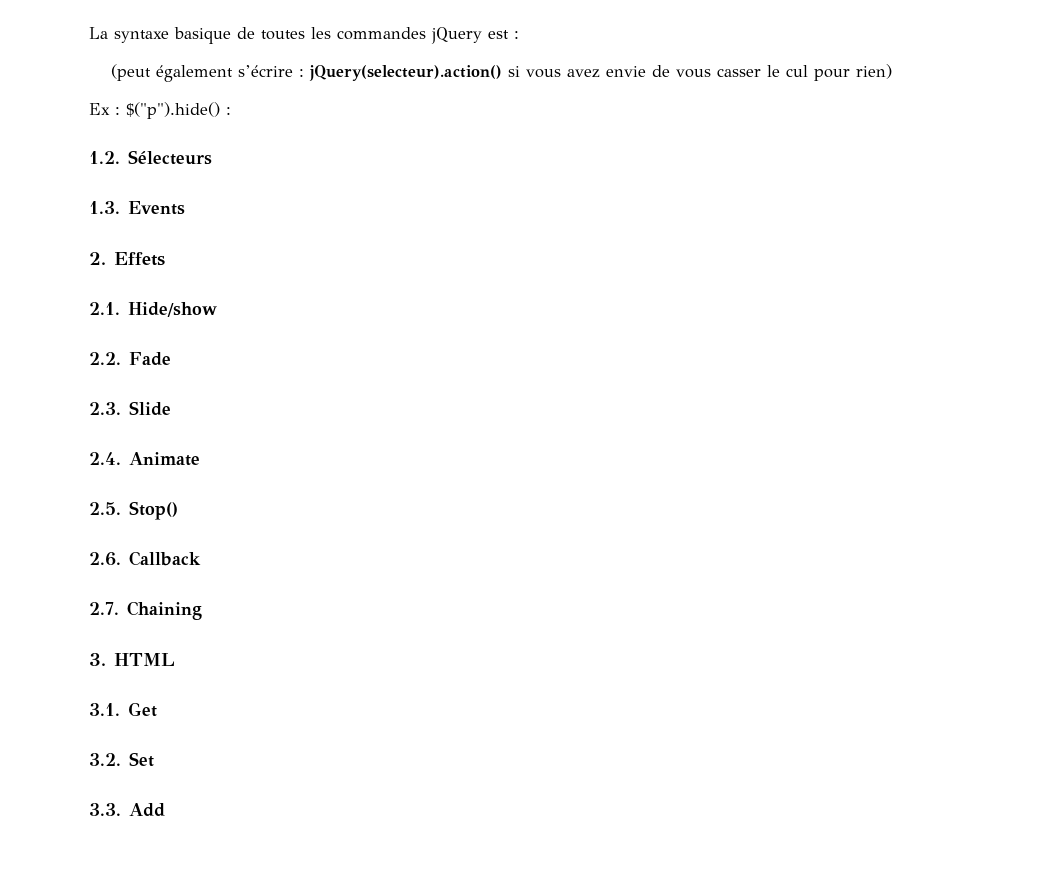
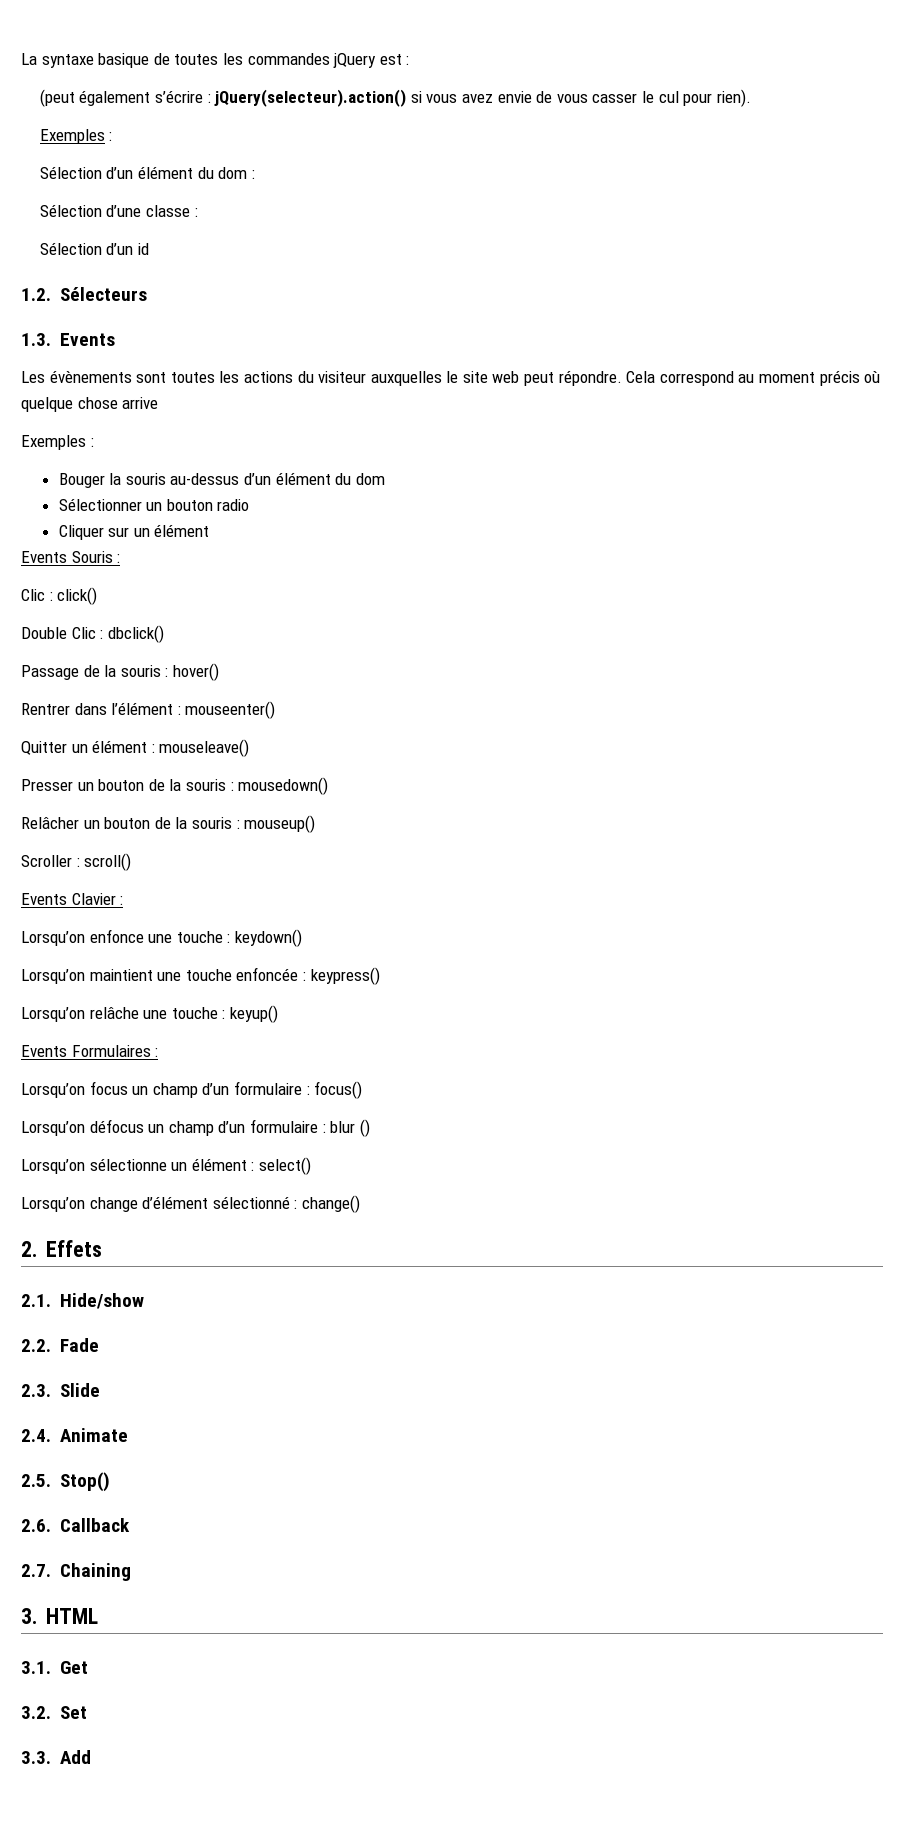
[856,64,893,79] [89,102,231,119] [89,150,213,165] [89,201,186,215] rien) // Ex : $("p").hide() : // 1.2. Sélecteurs // 1.3. Events -> [716,89,751,107] [39,129,113,144] [39,166,255,179] [39,204,198,217] [39,242,150,255] [21,287,147,301] [21,333,115,346] [21,370,881,386] [21,397,159,412] [21,435,94,450] [58,472,385,488] [58,498,250,511] [58,524,210,540] [21,551,121,563] [21,587,98,605] [21,625,164,643] [21,663,219,681] [21,701,276,719] [21,739,250,757] [21,777,329,795] [21,815,316,833] [21,853,132,871] [21,893,124,905] [21,929,302,947] [21,967,380,985] [21,1005,278,1023] [21,1045,159,1057] [21,1081,363,1099] [21,1119,370,1137] [21,1157,311,1175] [21,1195,360,1213] rien). // Exemples : // Sélection d’un élément du dom : // Sélection d’une classe : // Sélection d’un id // 1.2. Sélecteurs // 1.3. Events // Les évènements sont toutes les actions du visiteur auxquelles le site web peut répondre. Cela correspond au moment précis où quelque chose arrive // Exemples : // Bouger la souris au-dessus d’un élément du dom // Sélectionner un bouton radio // Cliquer sur un élément // Events Souris : // Clic : click() // Double Clic : dbclick() // Passage de la souris : hover() // Rentrer dans l’élément : mouseenter() // Quitter un élément : mouseleave() // Presser un bouton de la souris : mousedown() // Relâcher un bouton de la souris : mouseup() // Scroller : scroll() // Events Clavier : // Lorsqu’on enfonce une touche : keydown() // Lorsqu’on maintient une touche enfoncée : keypress() // Lorsqu’on relâche une touche : keyup() // Events Formulaires : // Lorsqu’on focus un champ d’un formulaire : focus() // Lorsqu’on défocus un champ d’un formulaire : blur () // Lorsqu’on sélectionne un élément : select() // Lorsqu’on change d’élément sélectionné : change()

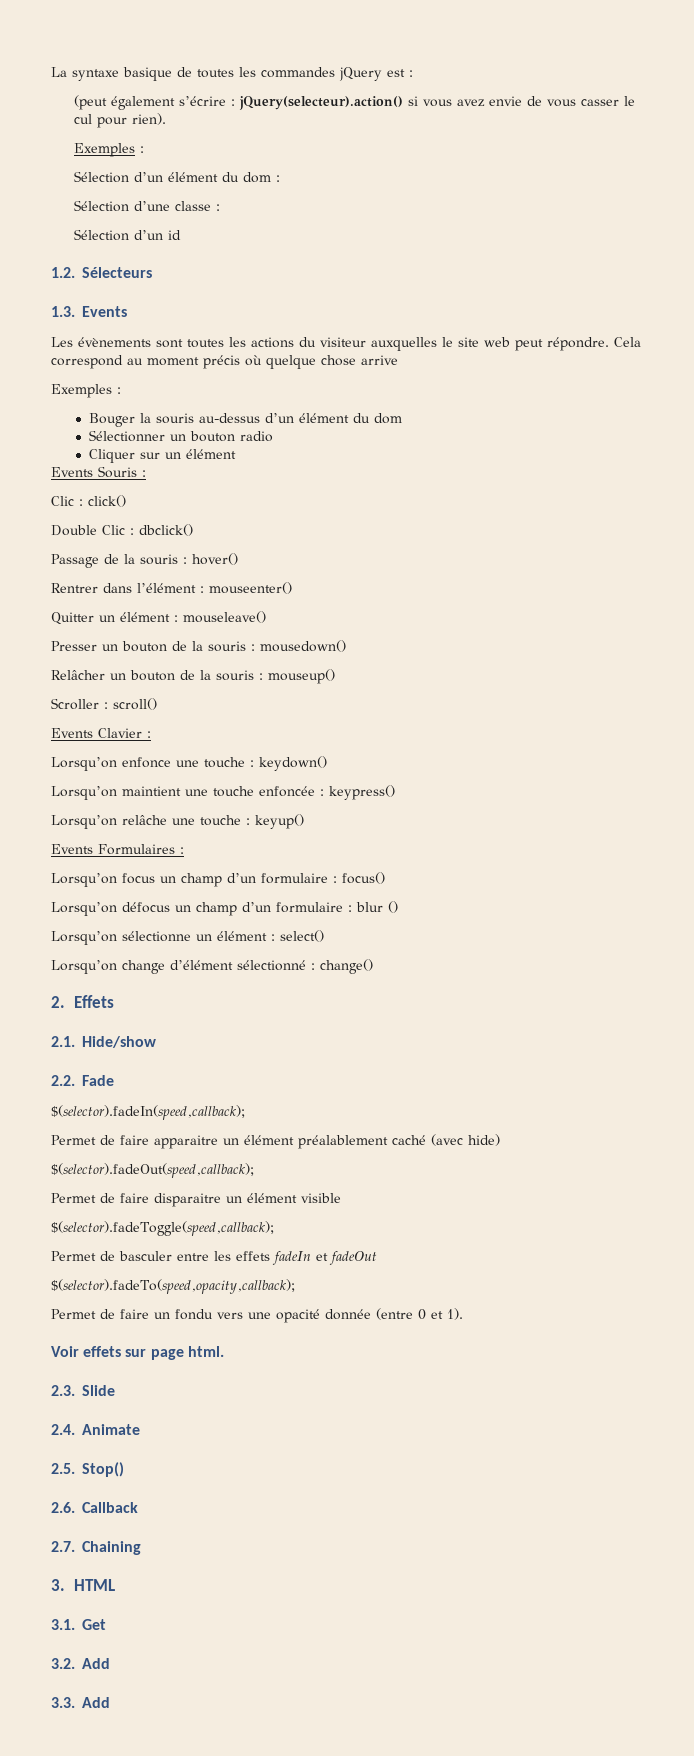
(99, 1345) none -> [51,1105,245,1120] [51,1134,500,1149] [51,1163,254,1178] [51,1193,341,1207] [51,1221,274,1236] [51,1251,377,1265] [51,1279,295,1294] [51,1308,463,1323] [51,1346,224,1360] // $(selector).fadeIn(speed,callback); // Permet de faire apparaitre un élément préalablement caché (avec hide) // $(selector).fadeOut(speed,callback); // Permet de faire disparaitre un élément visible // $(selector).fadeToggle(speed,callback); // Permet de basculer entre les effets fadeIn et fadeOut // $(selector).fadeTo(speed,opacity,callback); // Permet de faire un fondu vers une opacité donnée (entre 0 et 1). // Voir effets sur page html.
[59,1706,87,1719] Set -> [82,1658,110,1669] Add

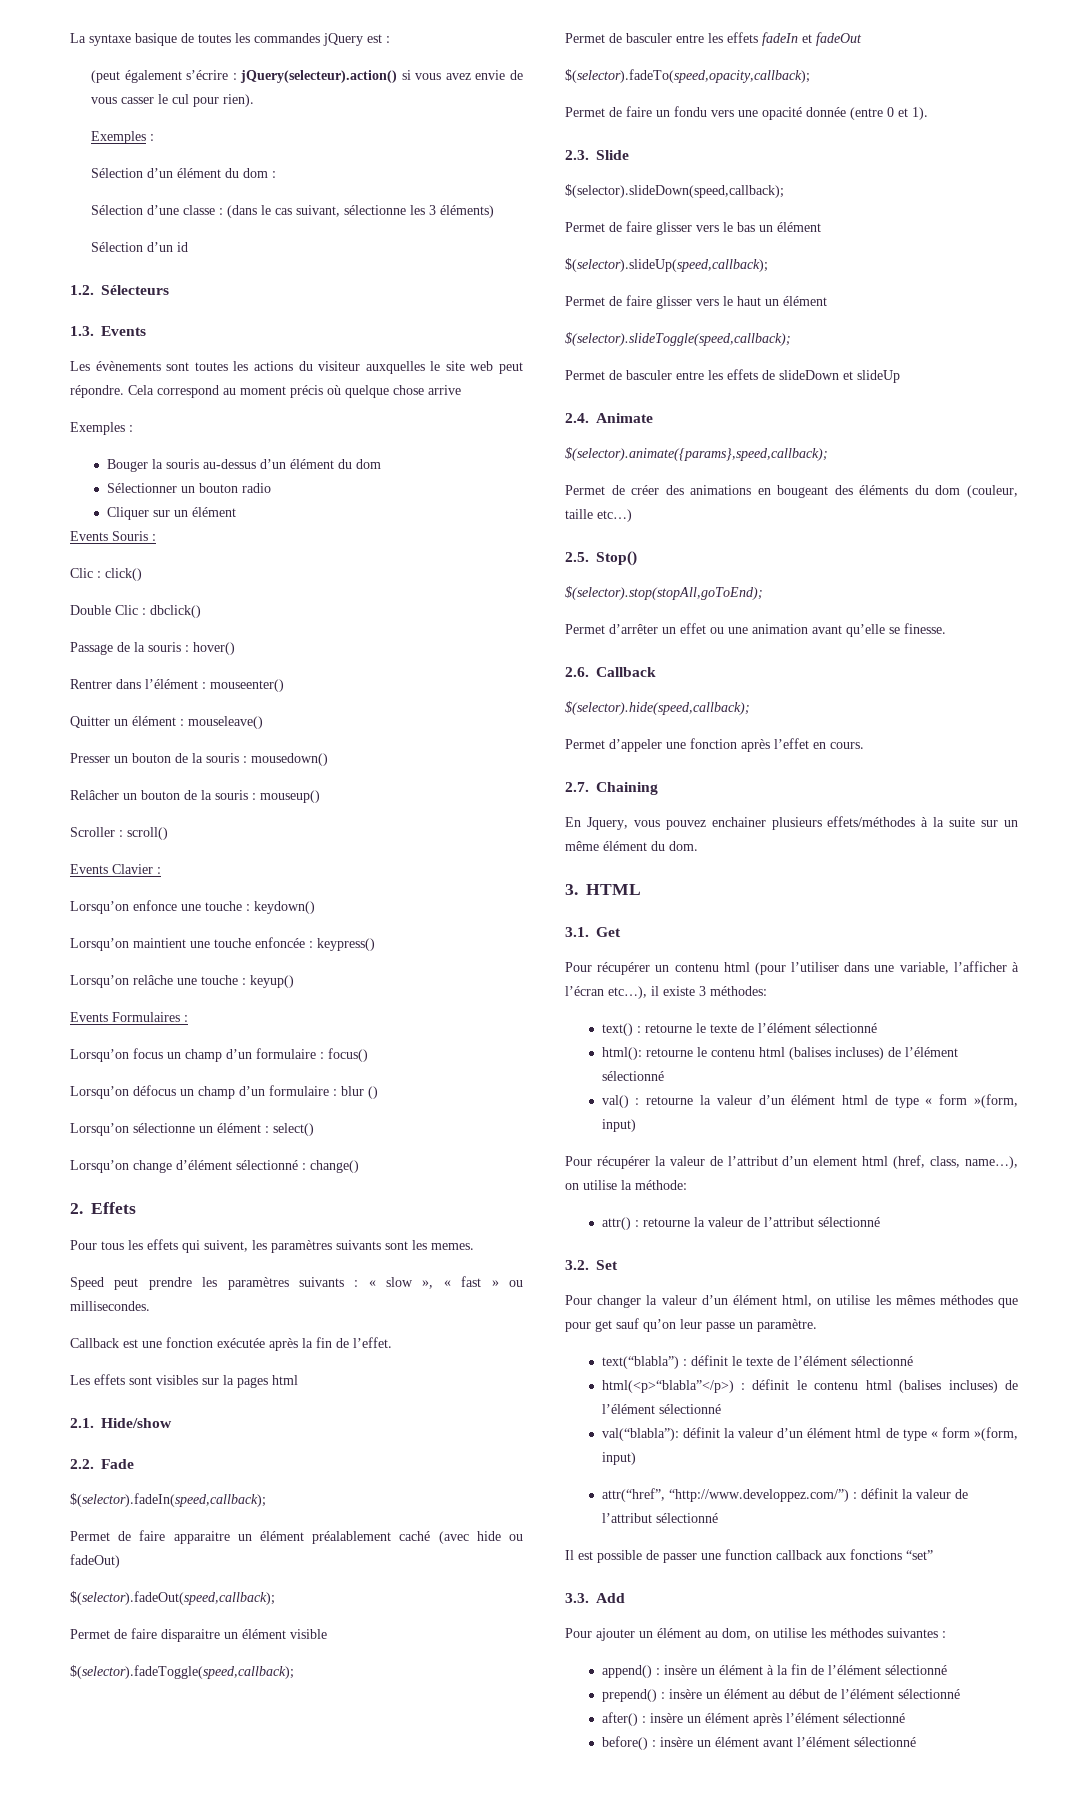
(220, 207) none -> [227,205,495,218] (dans le cas suivant, sélectionne les 3 éléments)
(114, 1001) none -> [70,1239,474,1253] [70,1276,523,1290] [70,1301,150,1311] [70,1337,392,1351] [70,1374,298,1388] // Pour tous les effets qui suivent, les paramètres suivants sont les memes. // Speed peut prendre les paramètres suivants : « slow », « fast » ou millisecondes. // Callback est une fonction exécutée après la fin de l’effet. // Les effets sont visibles sur la pages html
[468,1134,500,1146] hide) -> [476,1531,523,1541] [70,1554,120,1568] hide ou fadeOut)
[51,1346,224,1360] [51,1385,115,1396] [51,1424,140,1435] [51,1462,124,1477] [51,1502,138,1513] [51,1541,141,1555] [51,1579,115,1591] [51,1619,106,1630] [51,1658,110,1669] [51,1697,110,1708] Voir effets sur page html. // 2.3. Slide // 2.4. Animate // 2.5. Stop() // 2.6. Callback // 2.7. Chaining // 3. HTML // 3.1. Get // 3.2. Add // 3.3. Add -> [565,150,629,160] [565,184,784,198] [565,221,821,235] [565,258,768,272] [565,295,827,309] [565,332,791,346] [565,369,900,383] [565,413,653,423] [565,447,828,461] [565,485,1018,498] [565,509,632,522] [565,551,637,566] [565,586,763,600] [565,623,946,637] [565,667,656,677] [565,701,750,715] [565,738,864,752] [565,782,658,795] [565,816,1019,830] [565,841,698,851] [565,884,642,895] [565,927,621,937] [565,961,1019,975] [565,986,767,999] [601,1023,877,1036] [601,1047,958,1060] [601,1071,664,1081] [601,1094,1019,1108] [601,1119,636,1132] [565,1155,1019,1169] [565,1180,687,1190] [601,1217,880,1230] [565,1260,618,1270] [565,1295,1018,1308] [565,1318,817,1332] [601,1355,913,1369] [601,1379,1019,1393] [601,1404,721,1414] [601,1427,1018,1441] [601,1452,636,1465] [601,1488,968,1502] [601,1513,718,1523] [565,1549,933,1563] [565,1593,625,1603] [565,1628,946,1641] [601,1664,947,1678] [601,1689,960,1702] [601,1712,905,1726] [601,1736,916,1750] 2.3. Slide // $(selector).slideDown(speed,callback); // Permet de faire glisser vers le bas un élément // $(selector).slideUp(speed,callback); // Permet de faire glisser vers le haut un élément // $(selector).slideToggle(speed,callback); // Permet de basculer entre les effets de slideDown et slideUp // 2.4. Animate // $(selector).animate({params},speed,callback); // Permet de créer des animations en bougeant des éléments du dom (couleur, taille etc…) // 2.5. Stop() // $(selector).stop(stopAll,goToEnd); // Permet d’arrêter un effet ou une animation avant qu’elle se finesse. // 2.6. Callback // $(selector).hide(speed,callback); // Permet d’appeler une fonction après l’effet en cours. // 2.7. Chaining // En Jquery, vous pouvez enchainer plusieurs effets/méthodes à la suite sur un même élément du dom. // 3. HTML // 3.1. Get // Pour récupérer un contenu html (pour l’utiliser dans une variable, l’afficher à l’écran etc…), il existe 3 méthodes: // text() : retourne le texte de l’élément sélectionné // html(): retourne le contenu html (balises incluses) de l’élément sélectionné // val() : retourne la valeur d’un élément html de type « form »(form, input) // Pour récupérer la valeur de l’attribut d’un element html (href, class, name…), on utilise la méthode: // attr() : retourne la valeur de l’attribut sélectionné // 3.2. Set // Pour changer la valeur d’un élément html, on utilise les mêmes méthodes que pour get sauf qu’on leur passe un paramètre. // text(“blabla”) : définit le texte de l’élément sélectionné // html(<p>“blabla”</p>) : définit le contenu html (balises incluses) de l’élément sélectionné // val(“blabla”): définit la valeur d’un élément html de type « form »(form, input) // attr(“href”, “http://www.developpez.com/”) : définit la valeur de l’attribut sélectionné // Il est possible de passer une function callback aux fonctions “set” // 3.3. Add // Pour ajouter un élément au dom, on utilise les méthodes suivantes : // append() : insère un élément à la fin de l’élément sélectionné // prepend() : insère un élément au début de l’élément sélectionné // after() : insère un élément après l’élément sélectionné // before() : insère un élément avant l’élément sélectionné

